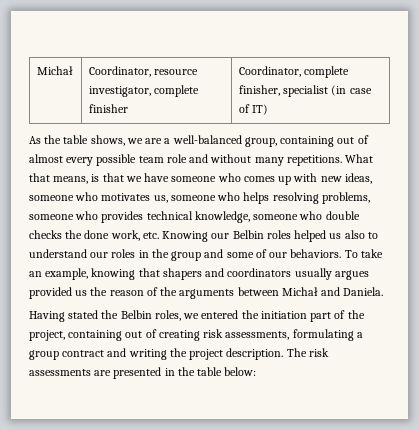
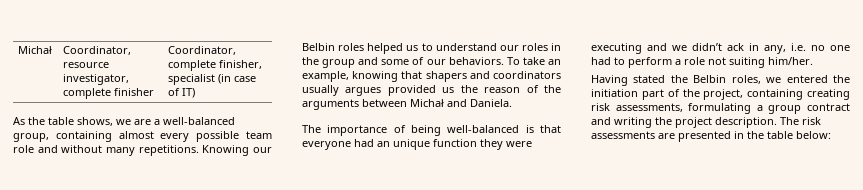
[337,135,369,144] out of -> (112, 136) none
[345,154,374,163] [29,173,372,185] [29,192,370,204] [29,211,360,223] [29,230,159,241] What that means, is that we have someone who comes up with new ideas, someone who motivates us, someone who helps resolving problems, someone who provides technical knowledge, someone who double checks the done work, etc. -> (199, 150) none
[344,230,365,239] also -> (419, 48) none
(384, 291) none -> [302,125,561,136] [302,139,532,150] [591,43,850,54] [591,57,813,68] // The importance of being well-balanced is that everyone had an unique function they were executing and we didn’t ack in any, i.e. no one had to perform a role not suiting him/her.
[125,329,157,338] out of -> (804, 94) none

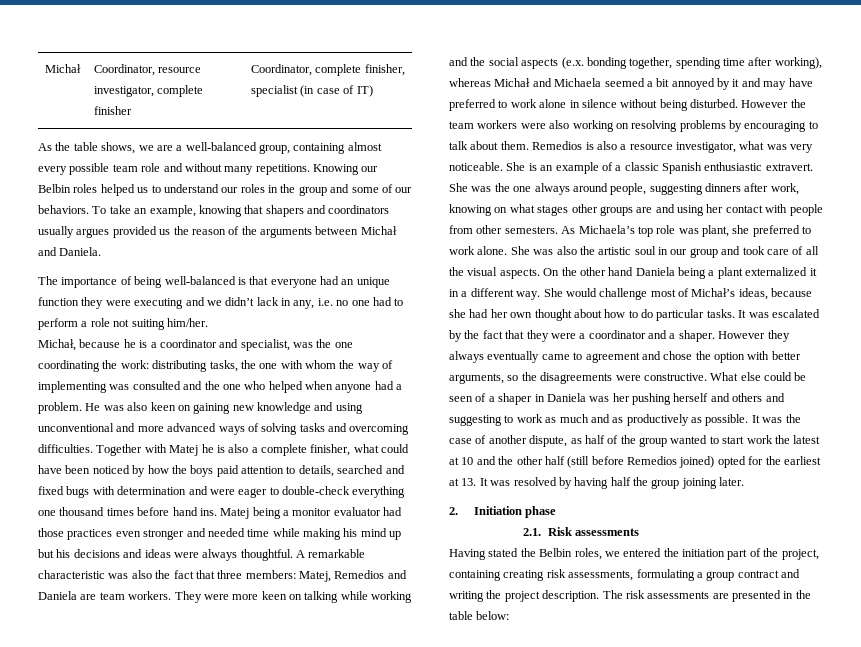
[727,43,744,51] ack -> [256,297,279,306] lack
(813, 61) none -> [38,339,353,351] [38,360,394,372] [38,381,403,393] [38,402,363,414] [38,423,410,435] [38,444,410,456] [38,465,405,477] [38,486,406,498] [38,507,403,519] [38,528,402,540] [38,549,366,561] [38,570,407,582] [38,591,413,603] [449,57,822,69] [449,78,813,90] [449,99,806,111] [449,120,818,132] [449,141,814,153] [449,162,813,174] [449,183,799,195] [449,204,823,216] [449,225,812,237] [449,246,819,258] [449,267,817,279] [449,288,813,300] [449,309,820,321] [449,330,790,342] [449,351,801,363] [449,372,807,384] [449,393,785,405] [449,414,801,426] [449,435,821,447] [449,456,821,468] [449,477,745,489] [449,506,557,518] [522,527,639,536] // Michał, because he is a coordinator and specialist, was the one coordinating the work: distributing tasks, the one with whom the way of implementing was consulted and the one who helped when anyone had a problem. He was also keen on gaining new knowledge and using unconventional and more advanced ways of solving tasks and overcoming difficulties. Together with Matej he is also a complete finisher, what could have been noticed by how the boys paid attention to details, searched and fixed bugs with determination and were eager to double-check everything one thousand times before hand ins. Matej being a monitor evaluator had those practices even stronger and needed time while making his mind up but his decisions and ideas were always thoughtful. A remarkable characteristic was also the fact that three members: Matej, Remedios and Daniela are team workers. They were more keen on talking while working and the social aspects (e.x. bonding together, spending time after working), whereas Michał and Michaela seemed a bit annoyed by it and may have preferred to work alone in silence without being disturbed. However the team workers were also working on resolving problems by encouraging to talk about them. Remedios is also a resource investigator, what was very noticeable. She is an example of a classic Spanish enthusiastic extravert. She was the one always around people, suggesting dinners after work, knowing on what stages other groups are and using her contact with people from other semesters. As Michaela’s top role was plant, she preferred to work alone. She was also the artistic soul in our group and took care of all the visual aspects. On the other hand Daniela being a plant externalized it in a different way. She would challenge most of Michał’s ideas, because she had her own thought about how to do particular tasks. It was escalated by the fact that they were a coordinator and a shaper. However they always eventually came to agreement and chose the option with better arguments, so the disagreements were constructive. What else could be seen of a shaper in Daniela was her pushing herself and others and suggesting to work as much and as productively as possible. It was the case of another dispute, as half of the group wanted to start work the latest at 10 and the other half (still before Remedios joined) opted for the earliest at 13. It was resolved by having half the group joining later. // 2. Initiation phase // 2.1. Risk assessments

